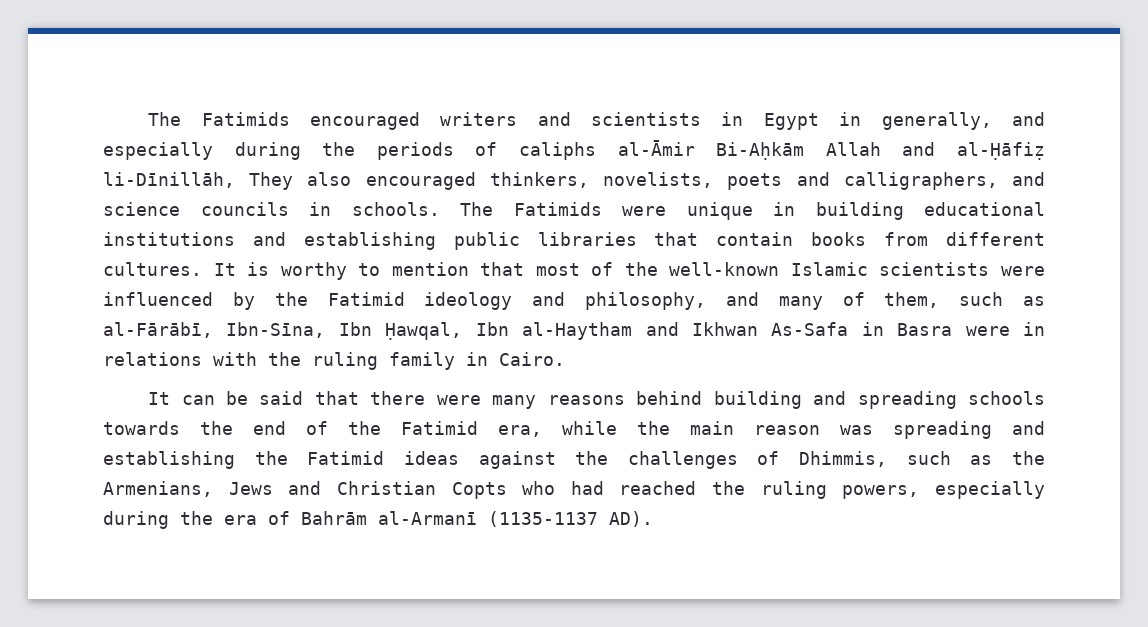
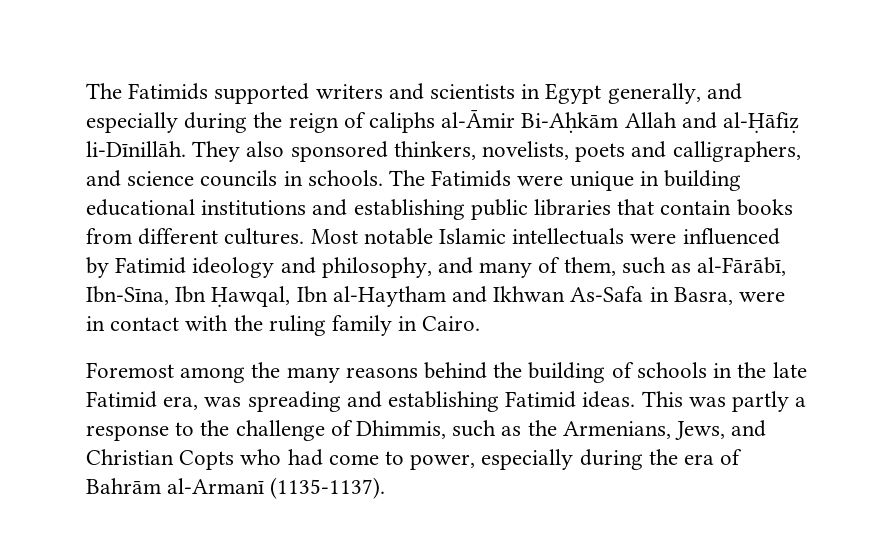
[148,112,420,130] The Fatimids encouraged -> [86,83,310,104] The Fatimids supported
[839,112,862,126] in -> (602, 93) none
[376,142,454,160] periods -> [288,113,339,133] reign
[103,172,235,188] li-Dīnillāh, -> [86,141,186,157] li-Dīnillāh.
[365,172,476,190] encouraged -> [290,141,388,162] sponsored
[213,262,990,280] It is worthy to mention that most of the well-known Islamic scientists -> [310,228,625,245] Most notable Islamic intellectuals
[274,292,308,306] the -> (109, 267) none
[897,323,953,336] Basra -> [673,287,733,305] Basra,
[103,352,202,366] relations -> [110,317,180,331] contact
[148,391,1045,409] [103,421,1045,439] [103,451,738,469] It can be said that there were many reasons behind building and spreading schools towards the end of the Fatimid era, while the main reason was spreading and establishing the Fatimid ideas against the challenges -> [86,362,807,383] [86,391,807,412] [86,420,325,441] Foremost among the many reasons behind the building of schools in the late Fatimid era, was spreading and establishing Fatimid ideas. This was partly a response to the challenge
[228,482,273,495] Jews -> [675,421,726,440] Jews,
[619,481,920,499] reached the ruling powers, -> [328,451,476,470] come to power,
[488,511,653,527] (1135-1137 AD). -> [270,477,386,499] (1135-1137).

